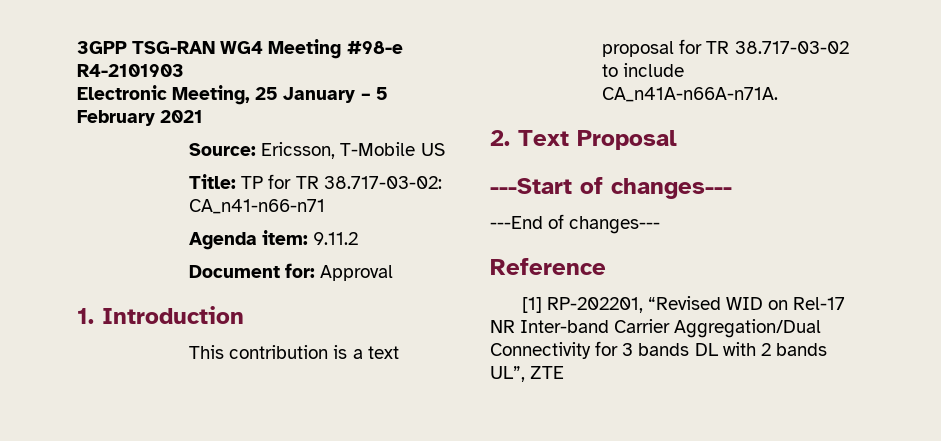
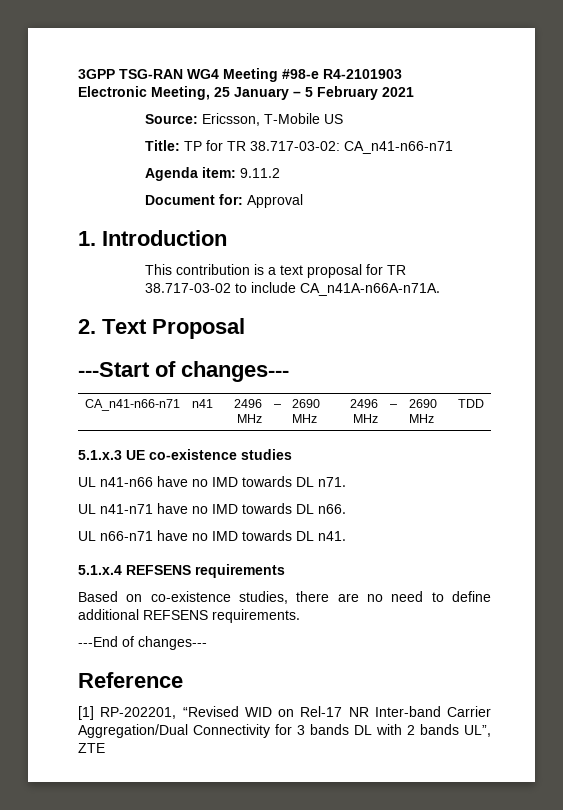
(732, 188) none -> [84,399,180,411] [191,399,213,408] [234,399,263,408] [237,414,263,423] [273,404,281,408] [291,399,320,408] [291,414,317,423] [350,399,379,408] [353,414,379,423] [390,404,397,408] [408,399,437,408] [408,414,434,423] [458,399,484,408] [78,449,292,460] [78,476,346,487] [78,503,346,514] [78,530,346,541] [78,564,285,578] [78,591,491,604] [78,609,300,623] // CA_n41-n66-n71 | n41 | 2496 MHz | – | 2690 MHz | 2496 MHz | – | 2690 MHz | TDD // 5.1.x.3 UE co-existence studies // UL n41-n66 have no IMD towards DL n71. // UL n41-n71 have no IMD towards DL n66. // UL n66-n71 have no IMD towards DL n41. // 5.1.x.4 REFSENS requirements // Based on co-existence studies, there are no need to define additional REFSENS requirements.

